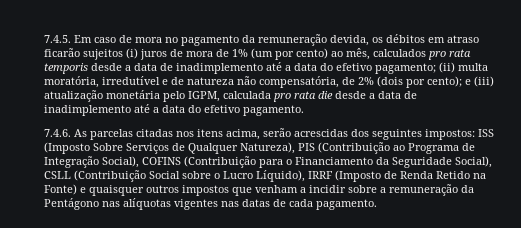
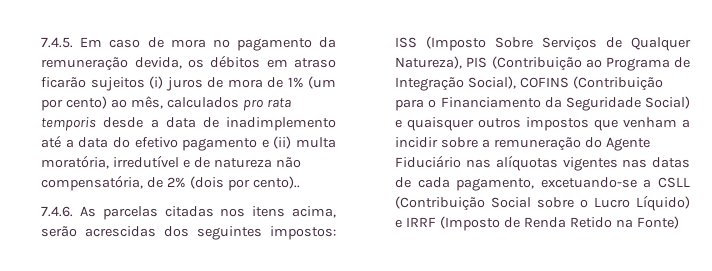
[375,63,437,74] pagamento; -> [182,138,269,151] pagamento e
[427,76,495,87] [44,90,418,102] [44,104,305,116] cento); e (iii) atualização monetária pelo IGPM, calculada pro rata die desde a data de inadimplemento até a data do efetivo pagamento. -> [252,176,300,189] cento)..
[455,156,493,168] [44,170,487,182] [44,184,78,195] Social), CSLL (Contribuição Social sobre o Lucro Líquido), IRRF (Imposto de Renda Retido na Fonte) -> [645,96,690,109] Social)
[461,185,475,193] [44,198,100,210] da Pentágono -> [584,137,650,151] [395,155,462,168] do Agente Fiduciário
[316,199,378,210] pagamento. -> [456,177,690,191] [395,195,690,211] [395,216,679,231] pagamento, excetuando-se a CSLL (Contribuição Social sobre o Lucro Líquido) e IRRF (Imposto de Renda Retido na Fonte)

